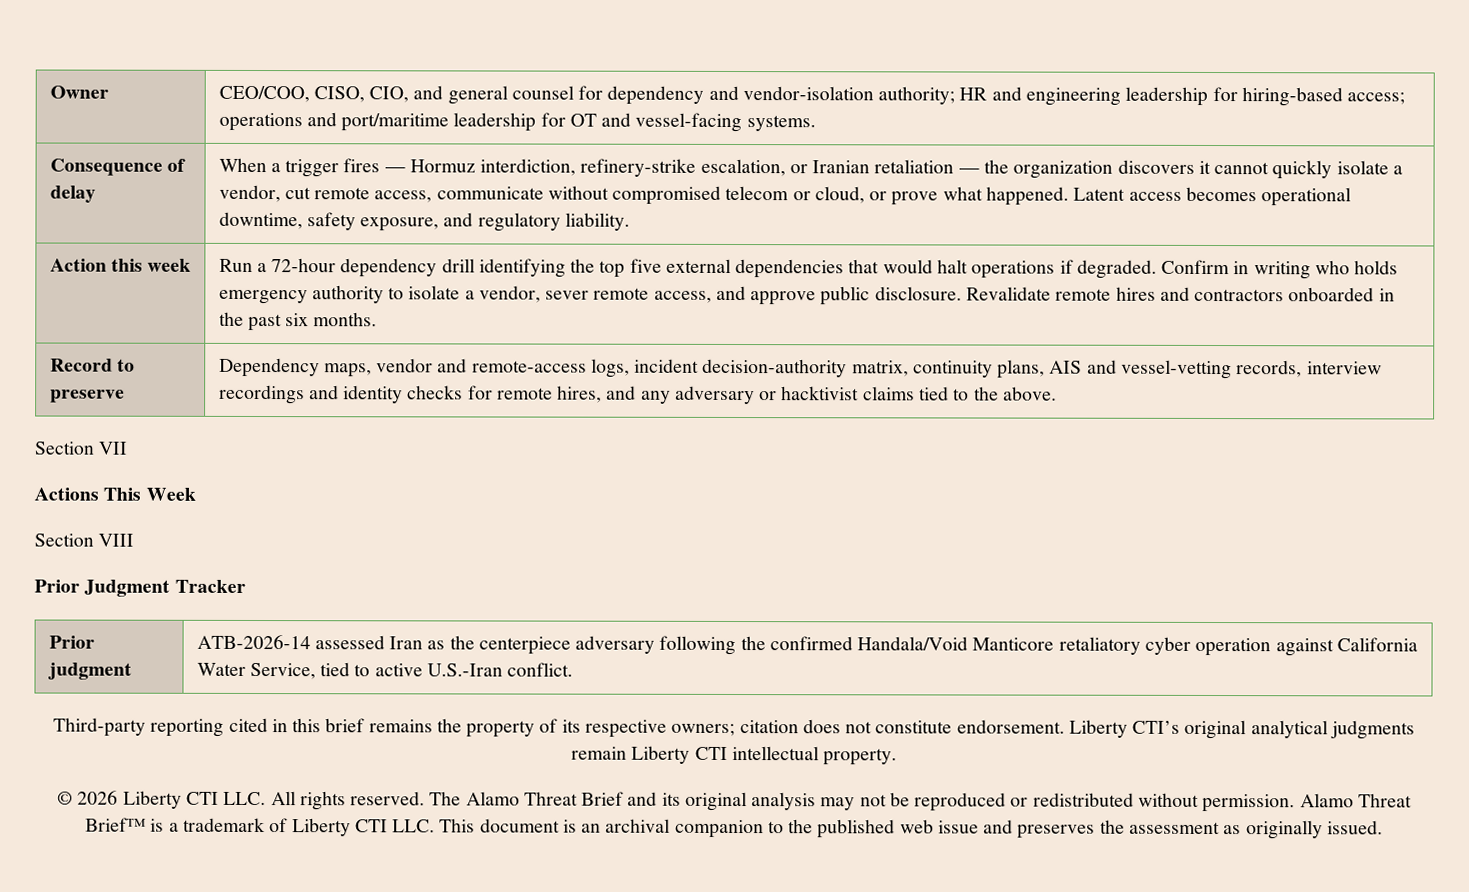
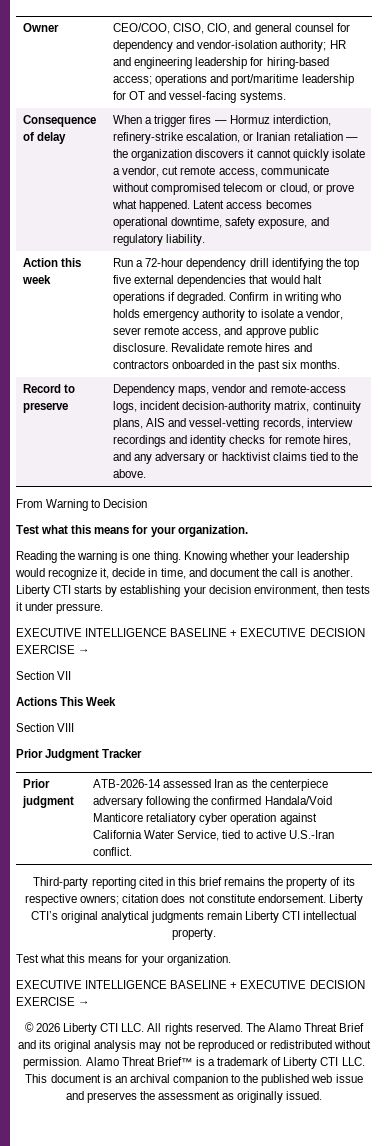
(1057, 393) none -> [16,499,148,511] [16,525,248,537] [16,551,349,563] [15,568,354,580] [16,585,370,597] [16,602,104,614] [16,628,365,637] [16,645,91,654] // From Warning to Decision // Test what this means for your organization. // Reading the warning is one thing. Knowing whether your leadership would recognize it, decide in time, and document the call is another. Liberty CTI starts by establishing your decision environment, then tests it under pressure. // EXECUTIVE INTELLIGENCE BASELINE + EXECUTIVE DECISION EXERCISE →
(898, 757) none -> [16,954,231,966] [16,980,365,989] [16,997,91,1006] // Test what this means for your organization. // EXECUTIVE INTELLIGENCE BASELINE + EXECUTIVE DECISION EXERCISE →

